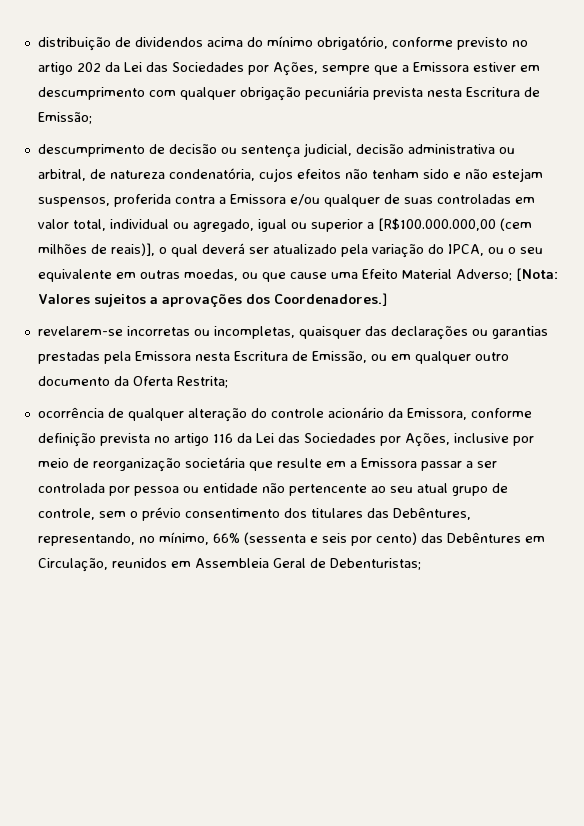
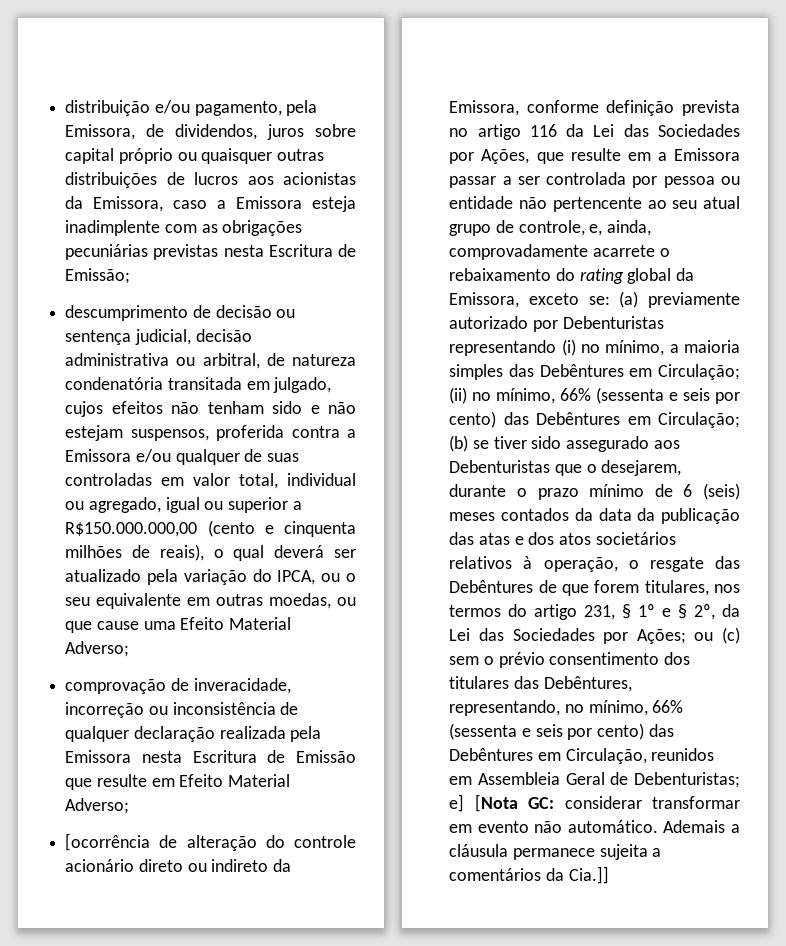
[114,36,528,50] [37,62,540,76] [37,86,423,101] de dividendos acima do mínimo obrigatório, conforme previsto no artigo 202 da Lei das Sociedades por Ações, sempre que a Emissora estiver em descumprimento com qualquer obrigação pecuniária prevista -> [154,100,318,116] [65,124,356,140] [65,148,325,164] [65,172,356,188] [65,196,356,212] [65,220,303,236] [65,244,219,260] e/ou pagamento, pela Emissora, de dividendos, juros sobre capital próprio ou quaisquer outras distribuições de lucros aos acionistas da Emissora, caso a Emissora esteja inadimplente com as obrigações pecuniárias previstas
[168,168,255,181] condenatória, -> [65,377,332,393] condenatória transitada em julgado,
[377,218,532,231] [R$100.000.000,00 (cem -> [65,520,356,537] R$150.000.000,00 (cento e cinquenta
[110,243,155,256] reais)], -> [159,544,204,561] reais),
[515,268,558,281] [37,293,387,307] [37,326,548,340] [37,351,100,364] [Nota: Valores sujeitos a aprovações dos Coordenadores.] // revelarem-se incorretas ou incompletas, quaisquer das declarações ou garantias prestadas -> [65,678,291,694] [65,702,299,718] [65,726,286,742] // comprovação de inveracidade, incorreção ou inconsistência de qualquer declaração realizada
[311,351,509,364] [37,376,228,388] [37,407,184,421] Emissão, ou em qualquer outro documento da Oferta Restrita; // ocorrência de qualquer -> [296,750,356,763] [65,774,291,790] [65,798,130,814] [65,833,178,851] Emissão que resulte em Efeito Material Adverso; // [ocorrência de
(384, 412) none -> [138,859,269,872] direto ou indireto
[453,433,534,446] [37,457,245,472] inclusive por meio de reorganização societária -> (530, 156) none
(95, 514) none -> [589,220,652,236] [449,244,670,260] [449,268,695,284] [449,291,740,308] [449,316,664,332] [449,339,740,356] [449,364,740,380] [449,387,740,404] [449,411,740,428] [449,435,680,452] [449,460,682,476] [449,483,740,500] [449,508,740,524] [449,532,676,545] [449,556,740,572] [449,580,740,596] [449,604,740,620] [449,627,740,644] e, ainda, comprovadamente acarrete o rebaixamento do rating global da Emissora, exceto se: (a) previamente autorizado por Debenturistas representando (i) no mínimo, a maioria simples das Debêntures em Circulação; (ii) no mínimo, 66% (sessenta e seis por cento) das Debêntures em Circulação; (b) se tiver sido assegurado aos Debenturistas que o desejarem, durante o prazo mínimo de 6 (seis) meses contados da data da publicação das atas e dos atos societários relativos à operação, o resgate das Debêntures de que forem titulares, nos termos do artigo 231, § 1º e § 2º, da Lei das Sociedades por Ações; ou (c)
(421, 564) none -> [449,794,740,812] [449,820,740,833] [449,844,662,860] [449,866,609,884] e] [Nota GC: considerar transformar em evento não automático. Ademais a cláusula permanece sujeita a comentários da Cia.]]

